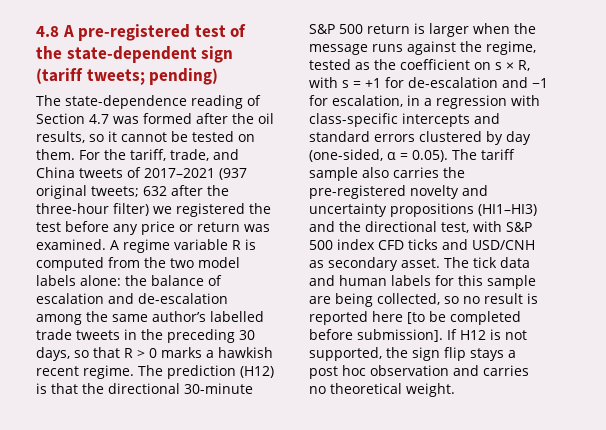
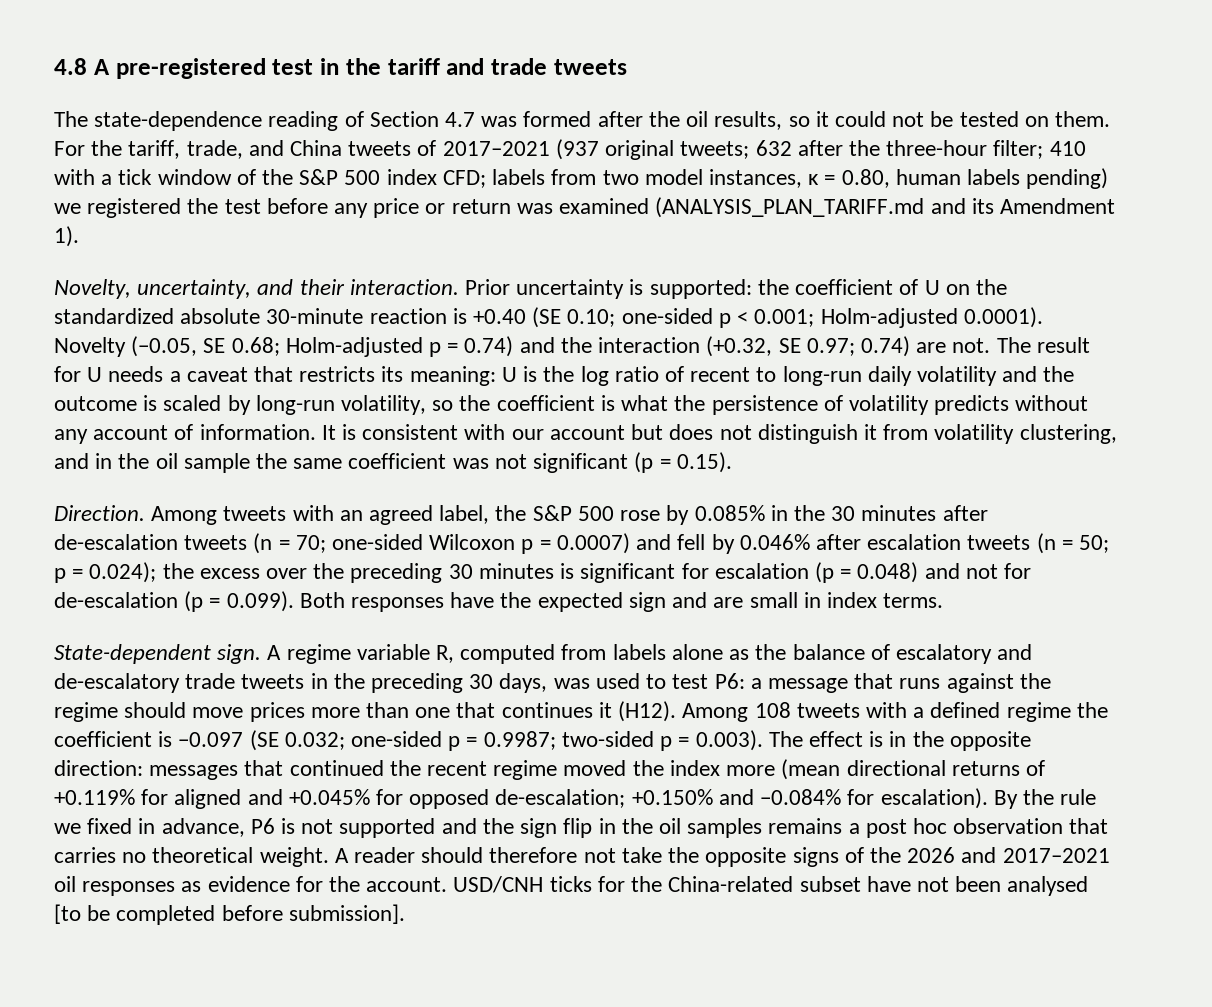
[230,24,247,37] [36,46,234,63] [36,68,219,85] of the state-dependent sign (tariff tweets; pending) -> [320,58,627,75] in the tariff and trade tweets
[121,132,167,142] cannot -> [834,111,925,127] could not
[113,203,149,216] filter) -> [993,140,1086,159] [54,168,1109,189] filter; 410 with a tick window of the S&P 500 index CFD; labels from two model instances, κ = 0.80, human labels pending)
[36,239,256,253] [36,257,240,271] [36,275,222,286] [36,293,228,304] [36,311,264,325] examined. A regime variable R is computed from the two model labels alone: the balance of escalation and de-escalation among the same author’s labelled -> [559,197,1115,218] [54,226,79,247] [54,279,1007,299] [54,307,1043,328] [54,336,1090,357] [54,366,1075,386] [54,395,1089,415] [54,424,1117,444] [54,452,732,473] [54,505,988,525] [54,533,1109,554] [54,562,1031,583] [54,591,944,612] [54,644,1033,664] [54,673,180,693] examined (ANALYSIS_PLAN_TARIFF.md and its Amendment 1). // Novelty, uncertainty, and their interaction. Prior uncertainty is supported: the coefficient of U on the standardized absolute 30-minute reaction is +0.40 (SE 0.10; one-sided p < 0.001; Holm-adjusted 0.0001). Novelty (−0.05, SE 0.68; Holm-adjusted p = 0.74) and the interaction (+0.32, SE 0.97; 0.74) are not. The result for U needs a caveat that restricts its meaning: U is the log ratio of recent to long-run daily volatility and the outcome is scaled by long-run volatility, so the coefficient is what the persistence of volatility predicts without any account of information. It is consistent with our account but does not distinguish it from volatility clustering, and in the oil sample the same coefficient was not significant (p = 0.15). // Direction. Among tweets with an agreed label, the S&P 500 rose by 0.085% in the 30 minutes after de-escalation tweets (n = 70; one-sided Wilcoxon p = 0.0007) and fell by 0.046% after escalation tweets (n = 50; p = 0.024); the excess over the preceding 30 minutes is significant for escalation (p = 0.048) and not for de-escalation (p = 0.099). Both responses have the expected sign and are small in index terms. // State-dependent sign. A regime variable R, computed from labels alone as the balance of escalatory and de-escalatory
[74,347,273,358] [36,365,274,379] [36,383,253,394] [309,23,536,37] [309,41,536,55] [309,59,530,71] [309,77,548,88] [309,95,540,109] [309,113,500,127] [309,131,531,145] [309,149,515,162] [309,167,465,181] [309,185,488,199] [309,203,537,217] [309,221,532,233] [309,239,535,250] [309,257,530,271] [309,275,536,289] [309,293,538,307] [309,311,403,325] so that R > 0 marks a hawkish recent regime. The prediction (H12) is that the directional 30-minute S&P 500 return is larger when the message runs against the regime, tested as the coefficient on s × R, with s = +1 for de-escalation and −1 for escalation, in a regression with class-specific intercepts and standard errors clustered by day (one-sided, α = 0.05). The tariff sample also carries the pre-registered novelty and uncertainty propositions (HI1–HI3) and the directional test, with S&P 500 index CFD ticks and USD/CNH as secondary asset. The tick data and human labels for this sample are being collected, so no result is reported here -> [553,673,1051,693] [54,701,1108,722] [54,730,1031,751] [54,759,1045,780] [54,788,1097,809] [54,818,1109,838] [54,847,1110,867] [54,876,1089,896] was used to test P6: a message that runs against the regime should move prices more than one that continues it (H12). Among 108 tweets with a defined regime the coefficient is −0.097 (SE 0.032; one-sided p = 0.9987; two-sided p = 0.003). The effect is in the opposite direction: messages that continued the recent regime moved the index more (mean directional returns of +0.119% for aligned and +0.045% for opposed de-escalation; +0.150% and −0.084% for escalation). By the rule we fixed in advance, P6 is not supported and the sign flip in the oil samples remains a post hoc observation that carries no theoretical weight. A reader should therefore not take the opposite signs of the 2026 and 2017–2021 oil responses as evidence for the account. USD/CNH ticks for the China-related subset have not been analysed
[447,329,527,340] [309,347,516,361] [309,365,529,379] [309,383,455,397] If H12 is not supported, the sign flip stays a post hoc observation and carries no theoretical weight. -> (405, 914) none

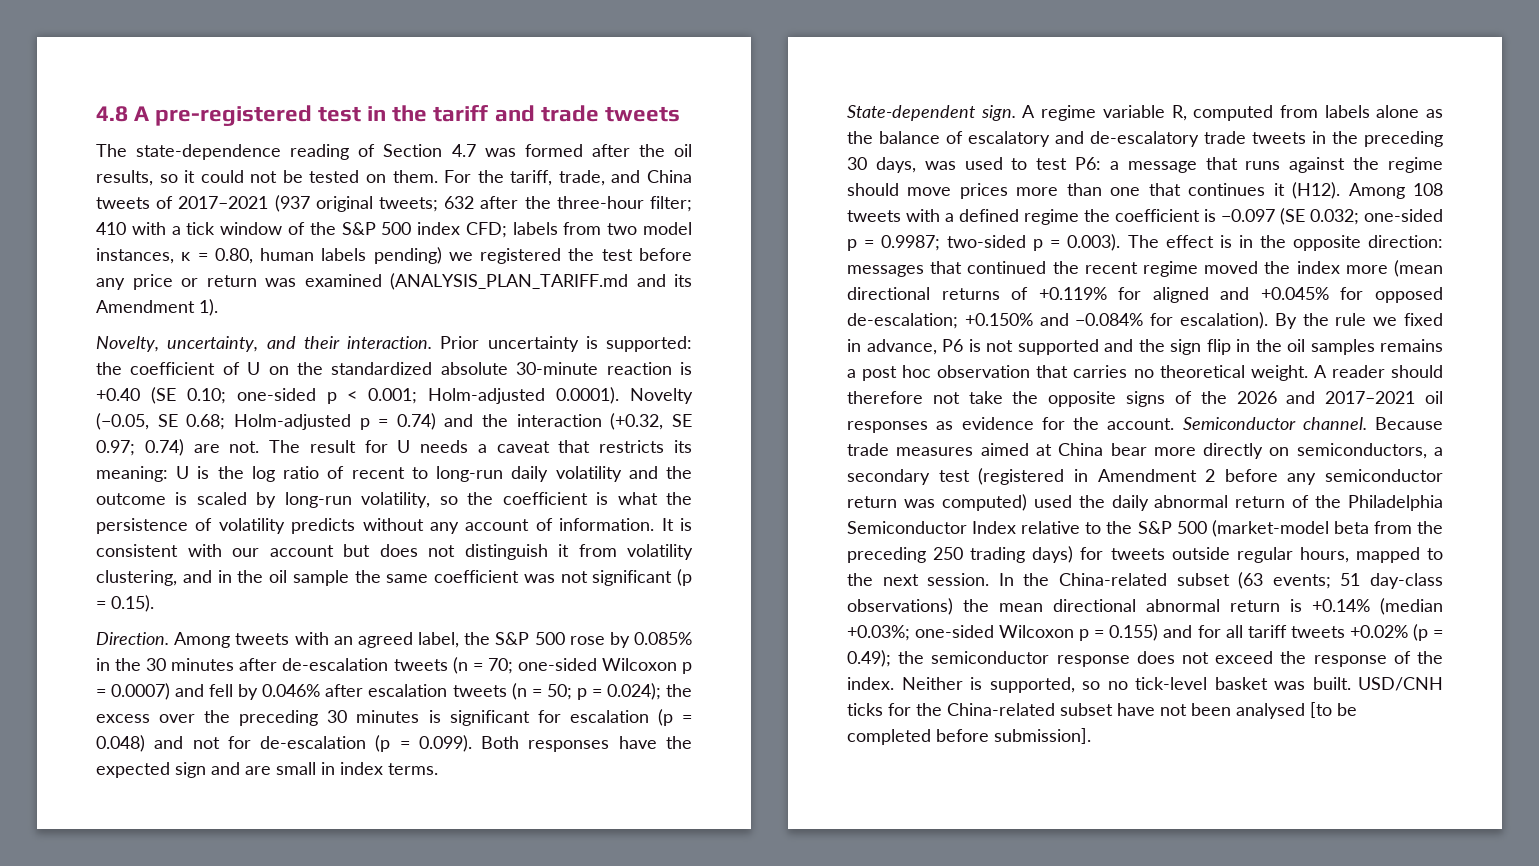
(448, 884) none -> [1182,417,1443,430] [847,443,1443,459] [847,468,1443,485] [847,494,1443,511] [847,520,1443,537] [847,546,1443,563] [847,572,1443,589] [847,598,1443,615] [847,624,1443,641] [847,650,1443,667] [847,677,1351,693] Semiconductor channel. Because trade measures aimed at China bear more directly on semiconductors, a secondary test (registered in Amendment 2 before any semiconductor return was computed) used the daily abnormal return of the Philadelphia Semiconductor Index relative to the S&P 500 (market-model beta from the preceding 250 trading days) for tweets outside regular hours, mapped to the next session. In the China-related subset (63 events; 51 day-class observations) the mean directional abnormal return is +0.14% (median +0.03%; one-sided Wilcoxon p = 0.155) and for all tariff tweets +0.02% (p = 0.49); the semiconductor response does not exceed the response of the index. Neither is supported, so no tick-level basket was built.

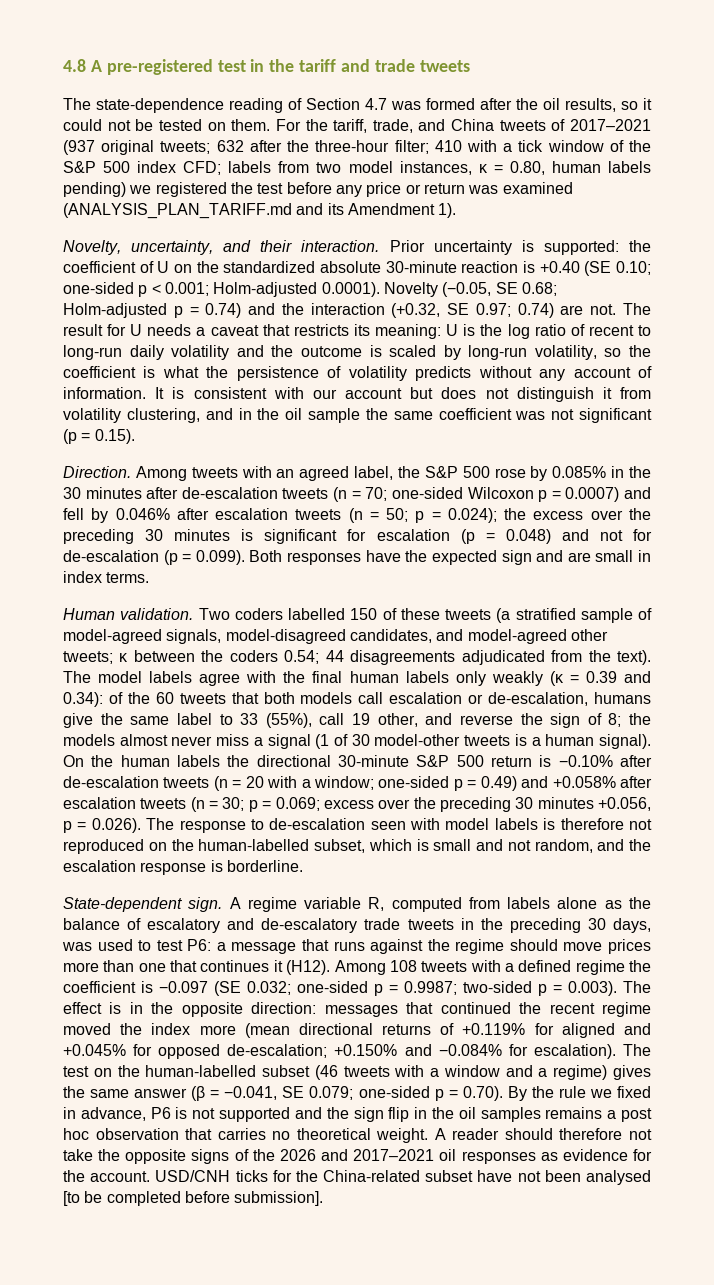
(438, 769) none -> [63,608,652,623] [63,629,608,644] [63,650,651,665] [63,671,651,686] [63,692,651,707] [63,713,651,728] [63,734,652,749] [63,755,652,767] [63,776,653,791] [63,797,651,812] [63,818,652,833] [63,839,651,854] [63,860,303,875] // Human validation. Two coders labelled 150 of these tweets (a stratified sample of model-agreed signals, model-disagreed candidates, and model-agreed other tweets; κ between the coders 0.54; 44 disagreements adjudicated from the text). The model labels agree with the final human labels only weakly (κ = 0.39 and 0.34): of the 60 tweets that both models call escalation or de-escalation, humans give the same label to 33 (55%), call 19 other, and reverse the sign of 8; the models almost never miss a signal (1 of 30 model-other tweets is a human signal). On the human labels the directional 30-minute S&P 500 return is −0.10% after de-escalation tweets (n = 20 with a window; one-sided p = 0.49) and +0.058% after escalation tweets (n = 30; p = 0.069; excess over the preceding 30 minutes +0.056, p = 0.026). The response to de-escalation seen with model labels is therefore not reproduced on the human-labelled subset, which is small and not random, and the escalation response is borderline.
(1268, 320) none -> [622,1044,651,1056] [63,1065,651,1080] [63,1086,503,1101] The test on the human-labelled subset (46 tweets with a window and a regime) gives the same answer (β = −0.041, SE 0.079; one-sided p = 0.70).
[1182,417,1443,430] [847,443,1443,459] [847,468,1443,485] [847,494,1443,511] [847,520,1443,537] [847,546,1443,563] [847,572,1443,589] [847,598,1443,615] [847,624,1443,641] [847,650,1443,667] [847,677,1351,693] Semiconductor channel. Because trade measures aimed at China bear more directly on semiconductors, a secondary test (registered in Amendment 2 before any semiconductor return was computed) used the daily abnormal return of the Philadelphia Semiconductor Index relative to the S&P 500 (market-model beta from the preceding 250 trading days) for tweets outside regular hours, mapped to the next session. In the China-related subset (63 events; 51 day-class observations) the mean directional abnormal return is +0.14% (median +0.03%; one-sided Wilcoxon p = 0.155) and for all tariff tweets +0.02% (p = 0.49); the semiconductor response does not exceed the response of the index. Neither is supported, so no tick-level basket was built. -> (151, 1176) none

